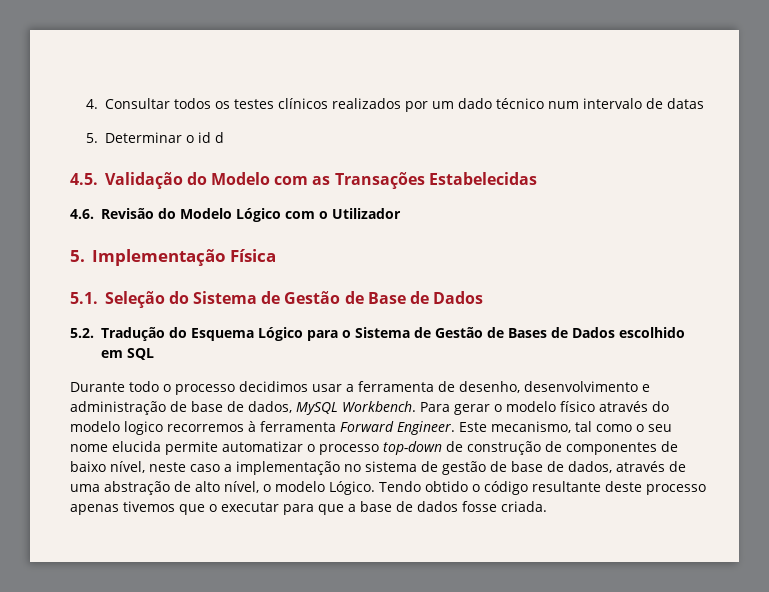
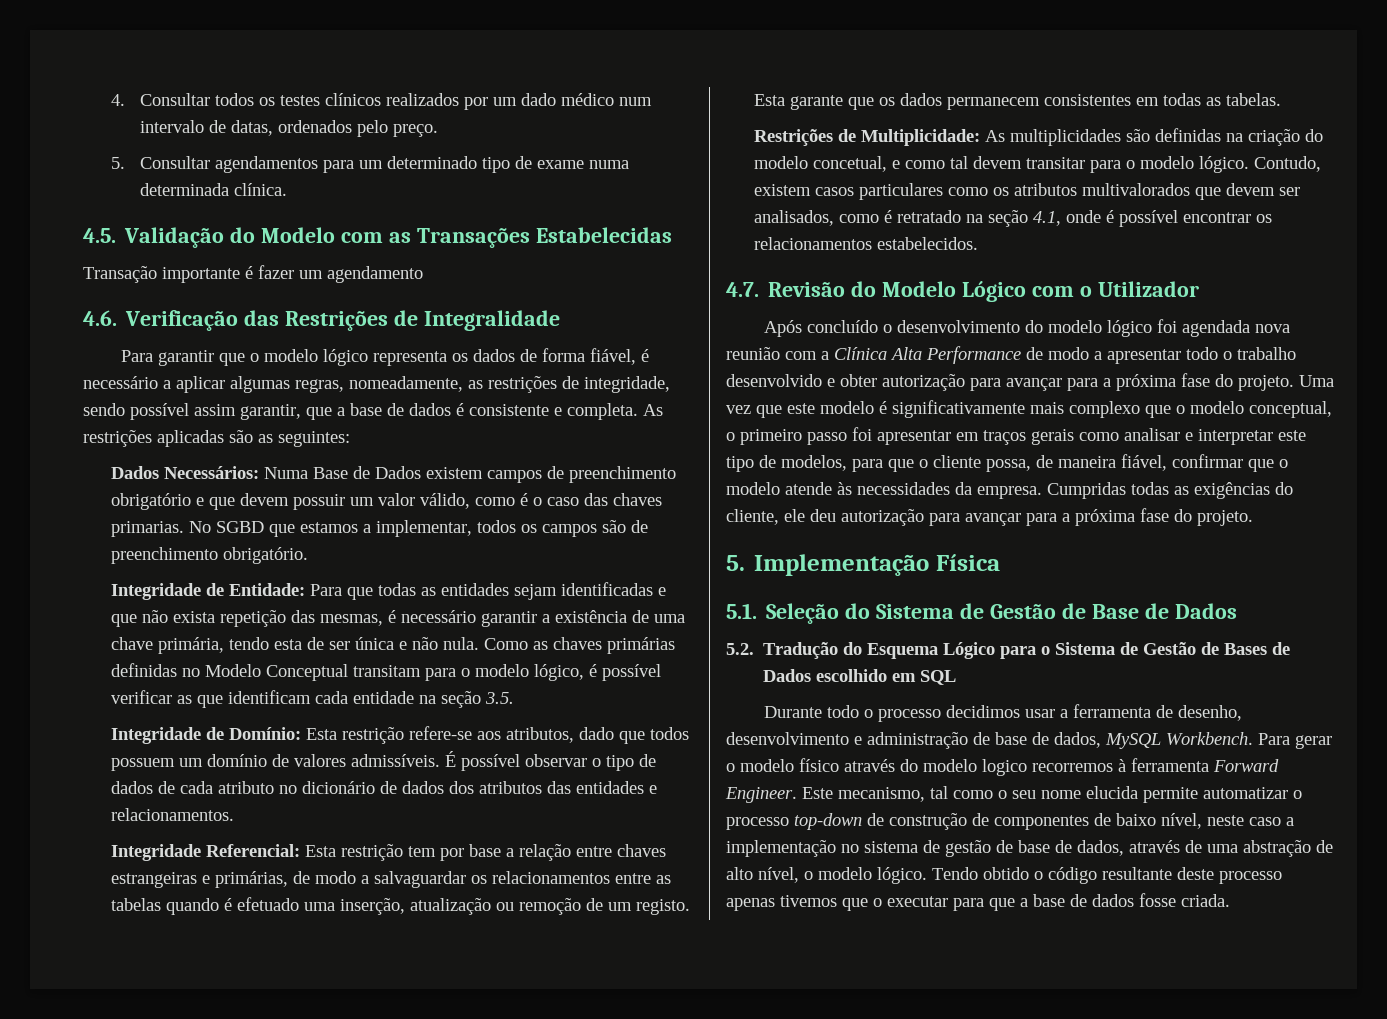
[495,98,544,109] técnico -> [560,93,614,106] médico
[666,98,704,109] [86,132,224,143] datas // 5. Determinar o id d -> [230,120,438,137] [111,156,629,173] [139,183,287,196] datas, ordenados pelo preço. // 5. Consultar agendamentos para um determinado tipo de exame numa determinada clínica.
[70,209,94,219] 4.6. -> [83,265,423,283] [83,310,561,331] [121,348,650,366] [83,376,670,393] [83,403,663,420] [83,430,350,447] [111,466,677,483] [111,493,663,510] [111,520,649,537] [111,547,309,564] [111,582,667,600] [111,610,686,627] [111,637,676,654] [111,663,662,681] [111,690,515,708] [111,726,690,744] [111,751,657,771] [111,781,658,794] [111,808,235,821] [111,844,667,861] [111,871,672,888] [111,897,691,915] [754,93,1282,110] [754,128,1324,146] [754,156,1322,173] [754,183,1301,200] [754,210,1273,227] [754,237,979,250] [726,282,759,297] Transação importante é fazer um agendamento // 4.6. Verificação das Restrições de Integralidade // Para garantir que o modelo lógico representa os dados de forma fiável, é necessário a aplicar algumas regras, nomeadamente, as restrições de integridade, sendo possível assim garantir, que a base de dados é consistente e completa. As restrições aplicadas são as seguintes: // Dados Necessários: Numa Base de Dados existem campos de preenchimento obrigatório e que devem possuir um valor válido, como é o caso das chaves primarias. No SGBD que estamos a implementar, todos os campos são de preenchimento obrigatório. // Integridade de Entidade: Para que todas as entidades sejam identificadas e que não exista repetição das mesmas, é necessário garantir a existência de uma chave primária, tendo esta de ser única e não nula. Como as chaves primárias definidas no Modelo Conceptual transitam para o modelo lógico, é possível verificar as que identificam cada entidade na seção 3.5. // Integridade de Domínio: Esta restrição refere-se aos atributos, dado que todos possuem um domínio de valores admissíveis. É possível observar o tipo de dados de cada atributo no dicionário de dados dos atributos das entidades e relacionamentos. // Integridade Referencial: Esta restrição tem por base a relação entre chaves estrangeiras e primárias, de modo a salvaguardar os relacionamentos entre as tabelas quando é efetuado uma inserção, atualização ou remoção de um registo. Esta garante que os dados permanecem consistentes em todas as tabelas. // Restrições de Multiplicidade: As multiplicidades são definidas na criação do modelo concetual, e como tal devem transitar para o modelo lógico. Contudo, existem casos particulares como os atributos multivalorados que devem ser analisados, como é retratado na seção 4.1, onde é possível encontrar os relacionamentos estabelecidos. // 4.7.
(401, 213) none -> [764,319,1291,337] [726,346,1296,364] [726,373,1334,391] [726,400,1332,418] [726,427,1306,445] [726,454,1288,472] [726,482,1293,499] [726,508,1253,526] // Após concluído o desenvolvimento do modelo lógico foi agendada nova reunião com a Clínica Alta Performance de modo a apresentar todo o trabalho desenvolvido e obter autorização para avançar para a próxima fase do projeto. Uma vez que este modelo é significativamente mais complexo que o modelo conceptual, o primeiro passo foi apresentar em traços gerais como analisar e interpretar este tipo de modelos, para que o cliente possa, de maneira fiável, confirmar que o modelo atende às necessidades da empresa. Cumpridas todas as exigências do cliente, ele deu autorização para avançar para a próxima fase do projeto.
[329,481,375,495] Lógico. -> [877,867,927,884] lógico.

